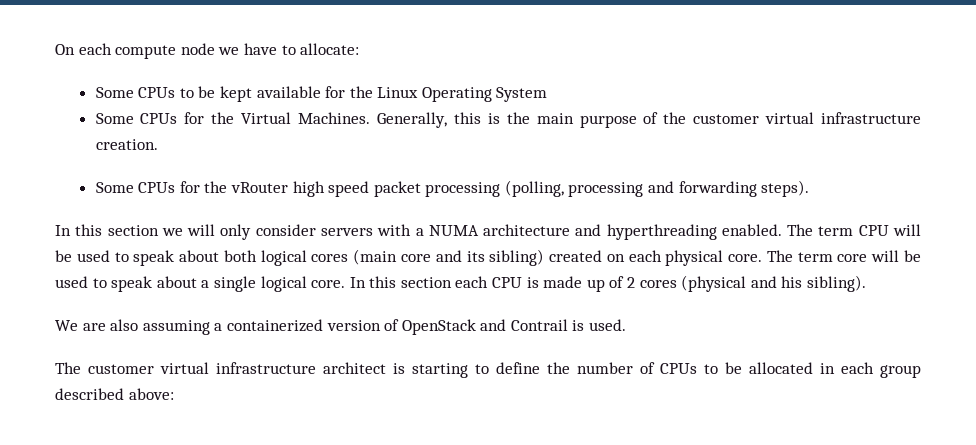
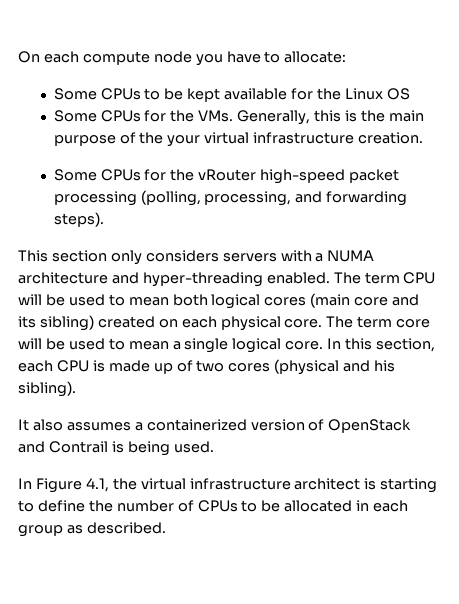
[218,47,240,55] we -> [195,54,223,66] you
[421,87,548,102] [95,112,371,124] Operating System // Some CPUs for the Virtual Machines. -> [386,88,410,100] [53,110,234,122] OS // Some CPUs for the VMs.
[693,114,760,124] customer -> [167,135,201,147] your
[292,181,370,197] high speed -> [260,169,346,184] high-speed
[568,182,644,197] processing -> [204,191,292,206] processing,
[55,224,316,240] In this section we will only consider -> [18,250,219,265] This section only considers
[606,224,717,240] hyperthreading -> [142,272,263,287] hyper-threading
[133,250,220,266] speak about -> [128,297,169,306] mean
[111,276,197,292] speak about -> [128,341,169,350] mean
[400,277,452,288] section -> [376,338,436,352] section,
[627,277,636,288] 2 -> [196,360,225,372] two
[55,319,210,335] We are also assuming -> [18,419,131,431] It also assumes
(585, 325) none -> [127,441,170,456] being
[55,362,154,374] The customer -> [18,478,137,493] In Figure 4.1, the
[55,388,174,400] described above: -> [66,522,166,534] as described.

